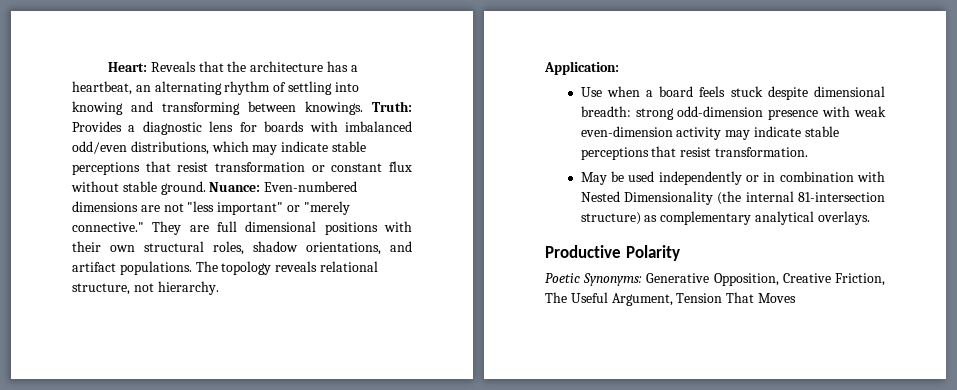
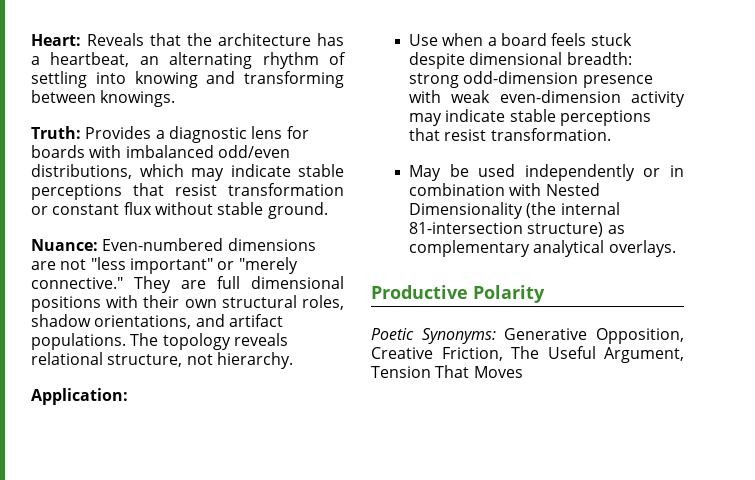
(363, 108) none -> (176, 98) //
(206, 188) none -> (328, 210) //

